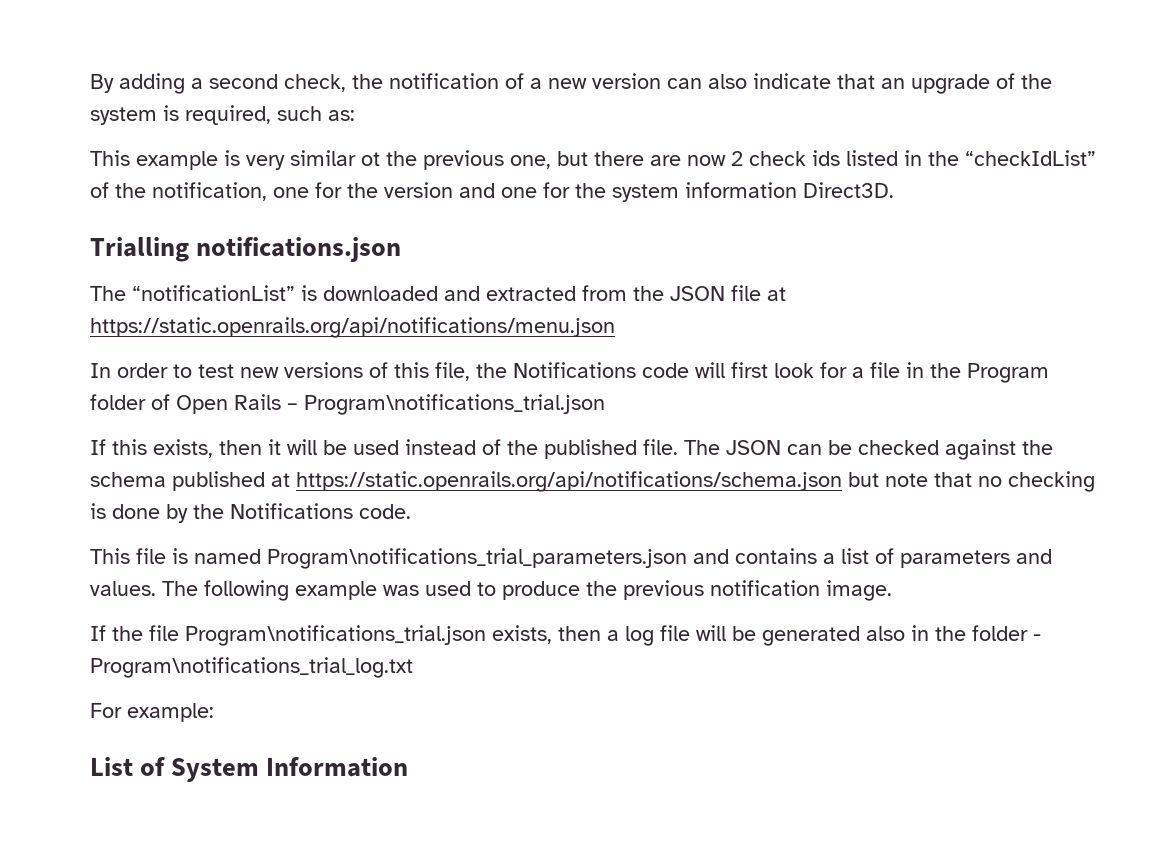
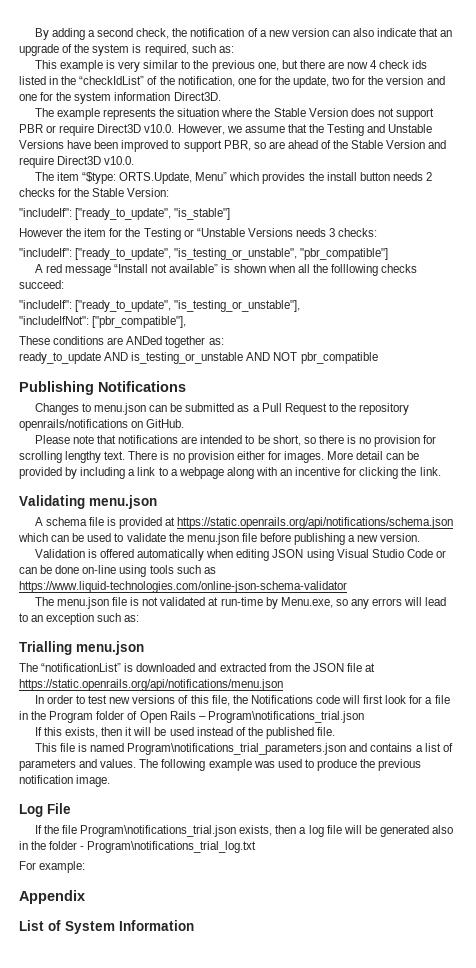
[361,152,380,166] ot -> [181,60,191,69] to
[731,151,743,166] 2 -> [370,60,378,69] 4
(378, 190) none -> [293,76,384,88] update, two for the
(894, 190) none -> [34,108,434,120] [19,124,433,136] [19,140,447,152] [19,156,135,168] [34,172,432,184] [19,188,170,197] [19,208,231,220] [19,228,378,240] [19,248,389,260] [34,264,418,276] [19,280,64,289] [19,300,301,312] [19,316,187,328] [19,336,224,348] [19,352,378,364] [19,381,186,395] [34,403,410,415] [19,419,185,431] [34,435,437,447] [19,451,420,463] [19,467,441,479] [19,495,157,509] [34,517,454,529] [18,533,421,545] [34,549,446,561] [19,565,216,577] [19,581,347,593] [34,597,447,609] [19,613,140,625] // The example represents the situation where the Stable Version does not support PBR or require Direct3D v10.0. However, we assume that the Testing and Unstable Versions have been improved to support PBR, so are ahead of the Stable Version and require Direct3D v10.0. // The item “$type: ORTS.Update, Menu” which provides the install button needs 2 checks for the Stable Version: // "includeIf": ["ready_to_update", "is_stable"] // However the item for the Testing or “Unstable Versions needs 3 checks: // "includeIf": ["ready_to_update", "is_testing_or_unstable", "pbr_compatible"] // A red message “Install not available” is shown when all the folllowing checks succeed: // "includeIf": ["ready_to_update", "is_testing_or_unstable"], // "includeIfNot": ["pbr_compatible"], // These conditions are ANDed together as: // ready_to_update AND is_testing_or_unstable AND NOT pbr_compatible // Publishing Notifications // Changes to menu.json can be submitted as a Pull Request to the repository openrails/notifications on GitHub. // Please note that notifications are intended to be short, so there is no provision for scrolling lengthy text. There is no provision either for images. More detail can be provided by including a link to a webpage along with an incentive for clicking the link. // Validating menu.json // A schema file is provided at https://static.openrails.org/api/notifications/schema.json which can be used to validate the menu.json file before publishing a new version. // Validation is offered automatically when editing JSON using Visual Studio Code or can be done on-line using tools such as https://www.liquid-technologies.com/online-json-schema-validator // The menu.json file is not validated at run-time by Menu.exe, so any errors will lead to an exception such as:
[196,237,402,262] notifications.json -> [76,641,144,655] menu.json
[684,439,1053,460] [90,471,1095,492] [90,503,411,523] The JSON can be checked against the schema published at https://static.openrails.org/api/notifications/schema.json but note that no checking is done by the Notifications code. -> (336, 731) none
(892, 590) none -> [19,803,71,817] // Log File
(214, 712) none -> [19,890,85,904] // Appendix

